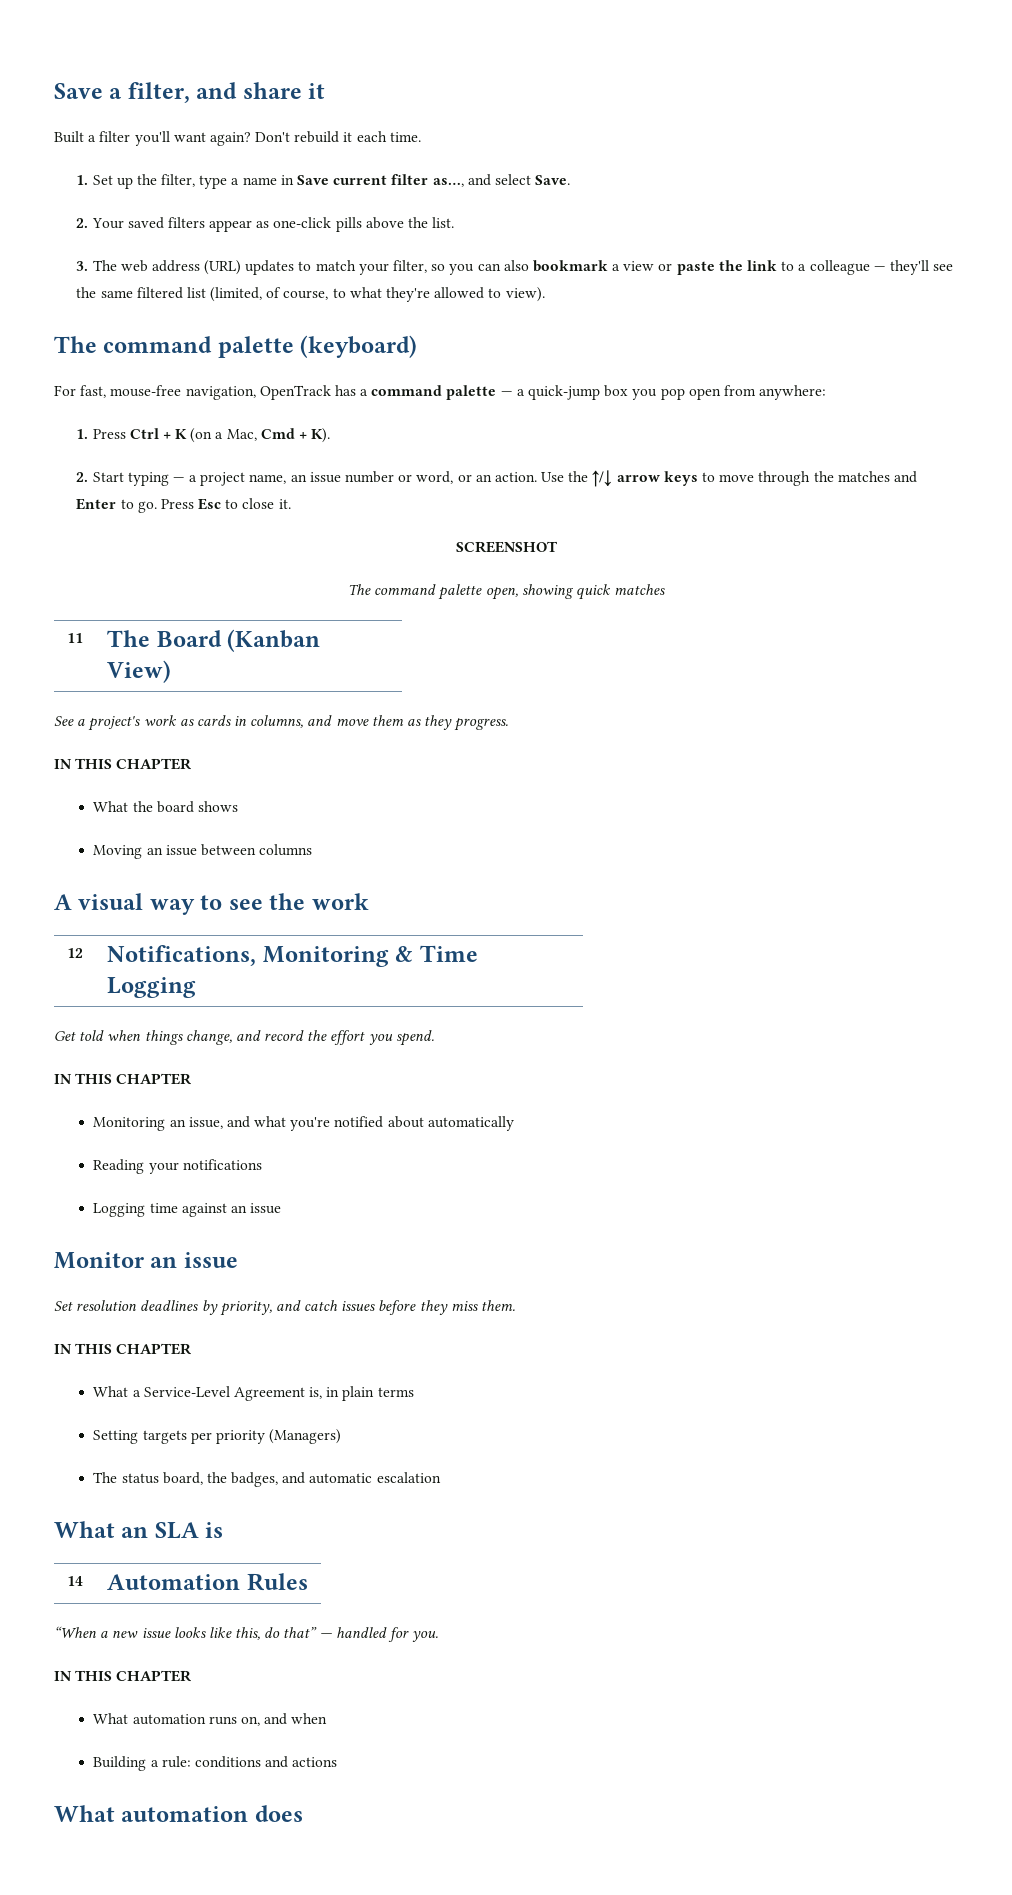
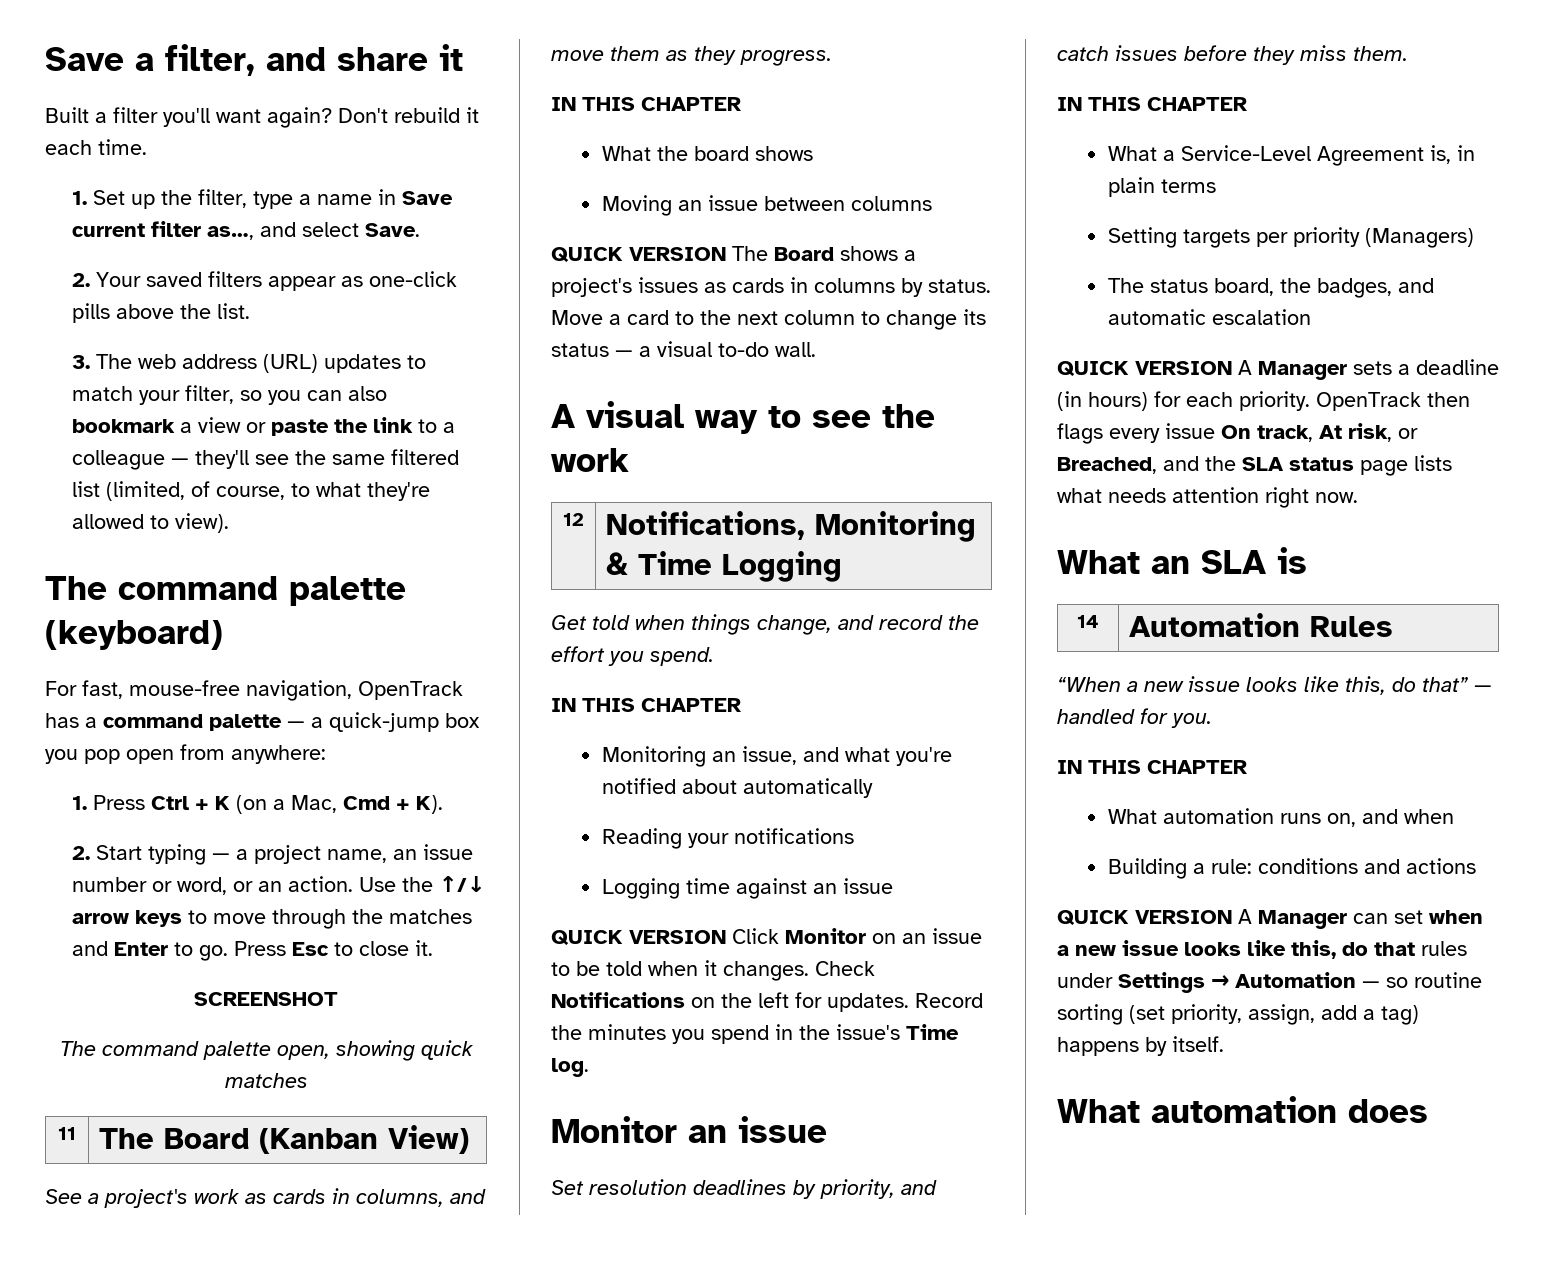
(313, 850) none -> [551,246,916,263] [551,277,991,297] [551,309,986,330] [551,341,816,357] // QUICK VERSION The Board shows a project's issues as cards in columns by status. Move a card to the next column to change its status — a visual to-do wall.
(282, 1208) none -> [551,928,982,946] [551,960,875,981] [551,992,983,1012] [551,1024,959,1044] [551,1058,589,1077] // QUICK VERSION Click Monitor on an issue to be told when it changes. Check Notifications on the left for updates. Record the minutes you spend in the issue's Time log.
(441, 1477) none -> [1057,359,1499,380] [1057,391,1470,411] [1057,423,1418,444] [1057,455,1452,476] [1057,487,1358,508] // QUICK VERSION A Manager sets a deadline (in hours) for each priority. OpenTrack then flags every issue On track, At risk, or Breached, and the SLA status page lists what needs attention right now.
(338, 1762) none -> [1057,909,1483,929] [1057,940,1467,959] [1057,972,1482,993] [1057,1004,1419,1025] [1057,1036,1224,1056] // QUICK VERSION A Manager can set when a new issue looks like this, do that rules under Settings → Automation — so routine sorting (set priority, assign, add a tag) happens by itself.

